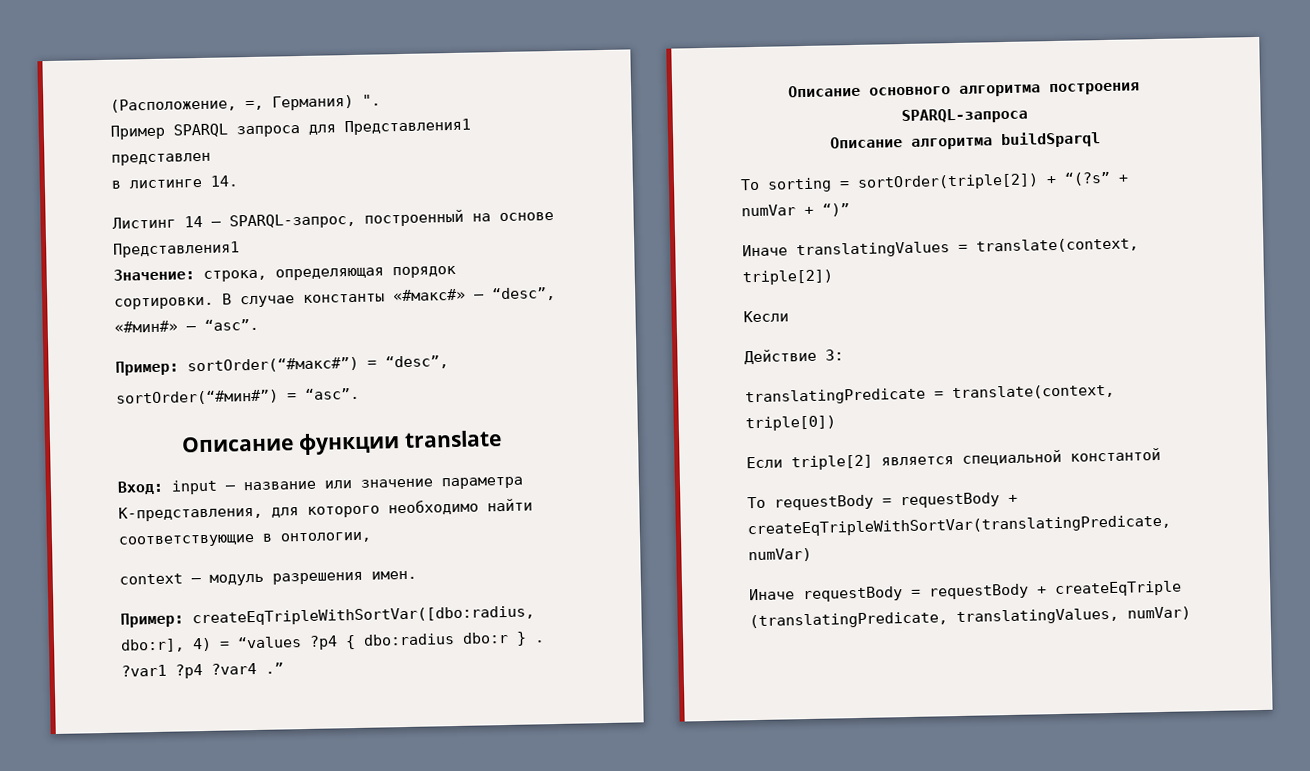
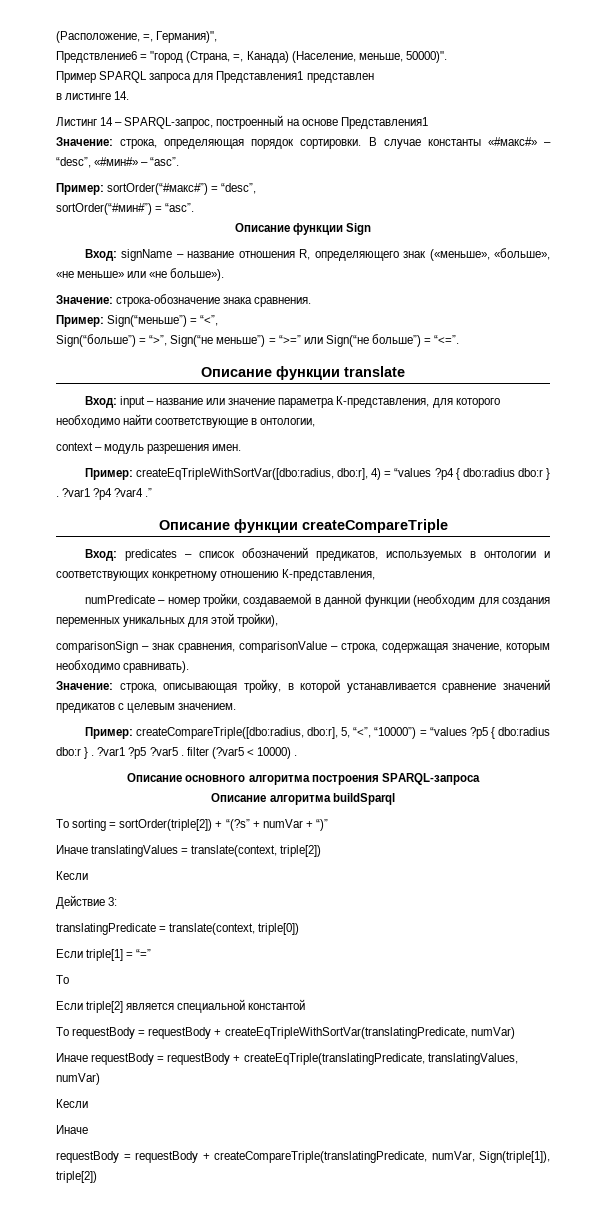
[272,94,381,111] Германия) ". -> [156,31,218,43] [56,51,447,63] Германия)", // Предствление6 = "город (Страна, =, Канада) (Население, меньше, 50000)".
(360, 393) none -> [234,223,372,235] [84,248,550,261] [56,268,225,281] [56,294,312,307] [56,315,219,327] [56,334,460,347] // Описание функции Sign // Вход: signName – название отношения R, определяющего знак («меньше», «больше», «не меньше» или «не больше»). // Значение: строка-обозначение знака сравнения. // Пример: Sign(“меньше”) = “<”, // Sign(“больше”) = “>”, Sign(“не меньше”) = “>=” или Sign(“не больше”) = “<=”.
(284, 668) none -> [158,519,448,533] [84,547,550,561] [56,569,376,581] [84,593,550,607] [56,613,279,627] [56,641,550,653] [56,660,190,673] [56,679,550,693] [56,703,237,713] [84,727,551,739] [56,747,298,759] // Описание функции createCompareTriple // Вход: predicates – список обозначений предикатов, используемых в онтологии и соответствующих конкретному отношению К-представления, // numPredicate – номер тройки, создаваемой в данной функции (необходим для создания переменных уникальных для этой тройки), // comparisonSign – знак сравнения, comparisonValue – строка, содержащая значение, которым необходимо сравнивать). // Значение: строка, описывающая тройку, в которой устанавливается сравнение значений предикатов с целевым значением. // Пример: createCompareTriple([dbo:radius, dbo:r], 5, “<”, “10000”) = “values ?p5 { dbo:radius dbo:r } . ?var1 ?p5 ?var5 . filter (?var5 < 10000) .
(836, 423) none -> [56,949,152,961] [56,975,69,984] // Если triple[1] = “=” // То
[1055,580,1182,598] [749,611,948,630] createEqTriple (translatingPredicate, -> [243,1053,425,1065] createEqTriple(translatingPredicate,
(1191, 613) none -> [56,1099,88,1108] [56,1125,88,1134] [56,1151,550,1163] [56,1171,97,1183] // Кесли // Иначе // requestBody = requestBody + createCompareTriple(translatingPredicate, numVar, Sign(triple[1]), triple[2])

